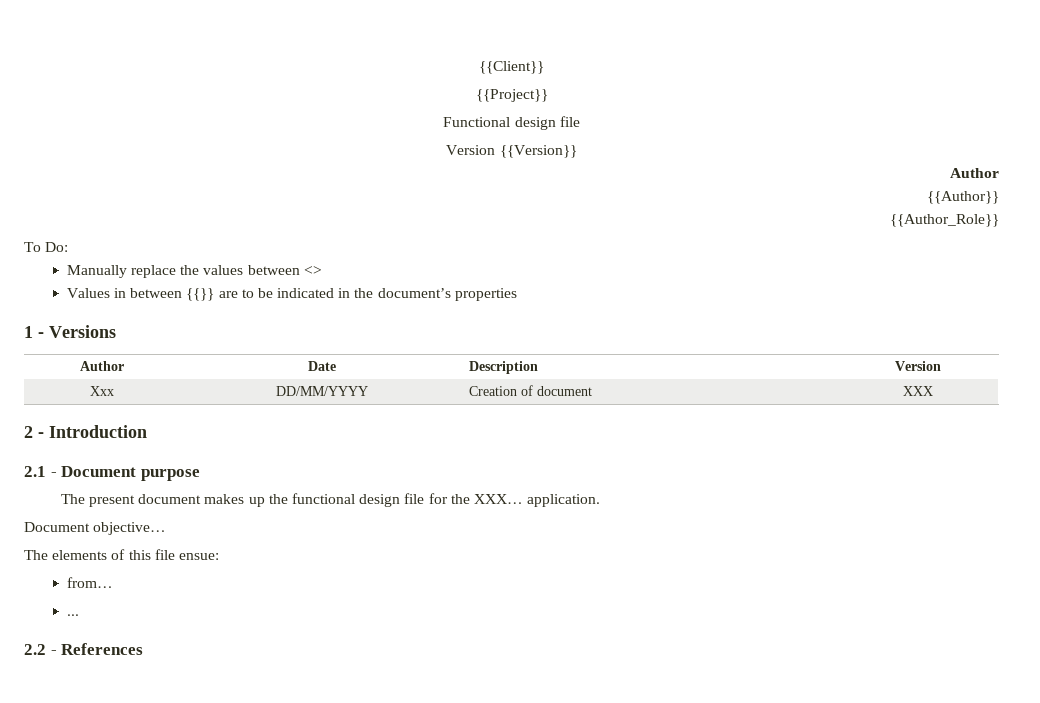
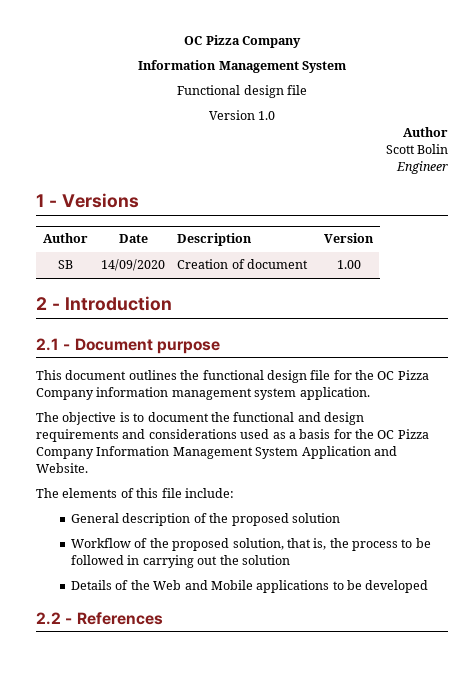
[479,61,544,74] [475,89,548,102] {{Client}} // {{Project}} -> [184,35,301,48] [138,60,346,73] OC Pizza Company // Information Management System
[499,145,577,158] {{Version}} -> [258,111,276,120] 1.0
[927,191,999,204] [890,214,999,227] [24,242,69,252] [66,265,322,278] [66,288,517,301] {{Author}} // {{Author_Role}} // To Do: // Manually replace the values between <> // Values in between {{}} are to be indicated in the document’s properties -> [385,144,448,154] [396,161,448,174] Scott Bolin // Engineer
[90,386,114,396] [275,386,368,396] Xxx | DD/MM/YYYY -> [58,260,73,269] [101,259,165,271] SB | 14/09/2020
[903,386,933,396] XXX -> [336,260,361,269] 1.00
[60,494,265,507] The present document makes up -> [36,370,177,380] This document outlines
[473,494,601,507] [24,522,167,535] XXX… application. // Document objective… -> [377,370,429,380] [36,387,370,400] [36,412,364,425] [36,429,429,442] [36,446,397,459] [36,463,88,473] OC Pizza Company information management system application. // The objective is to document the functional and design requirements and considerations used as a basis for the OC Pizza Company Information Management System Application and Website.
[178,553,219,560] [66,577,113,588] [66,614,79,616] ensue: // from… // ... -> [184,488,234,498] [71,513,340,526] [71,538,431,551] [71,555,290,568] [71,580,429,593] include: // General description of the proposed solution // Workflow of the proposed solution, that is, the process to be followed in carrying out the solution // Details of the Web and Mobile applications to be developed

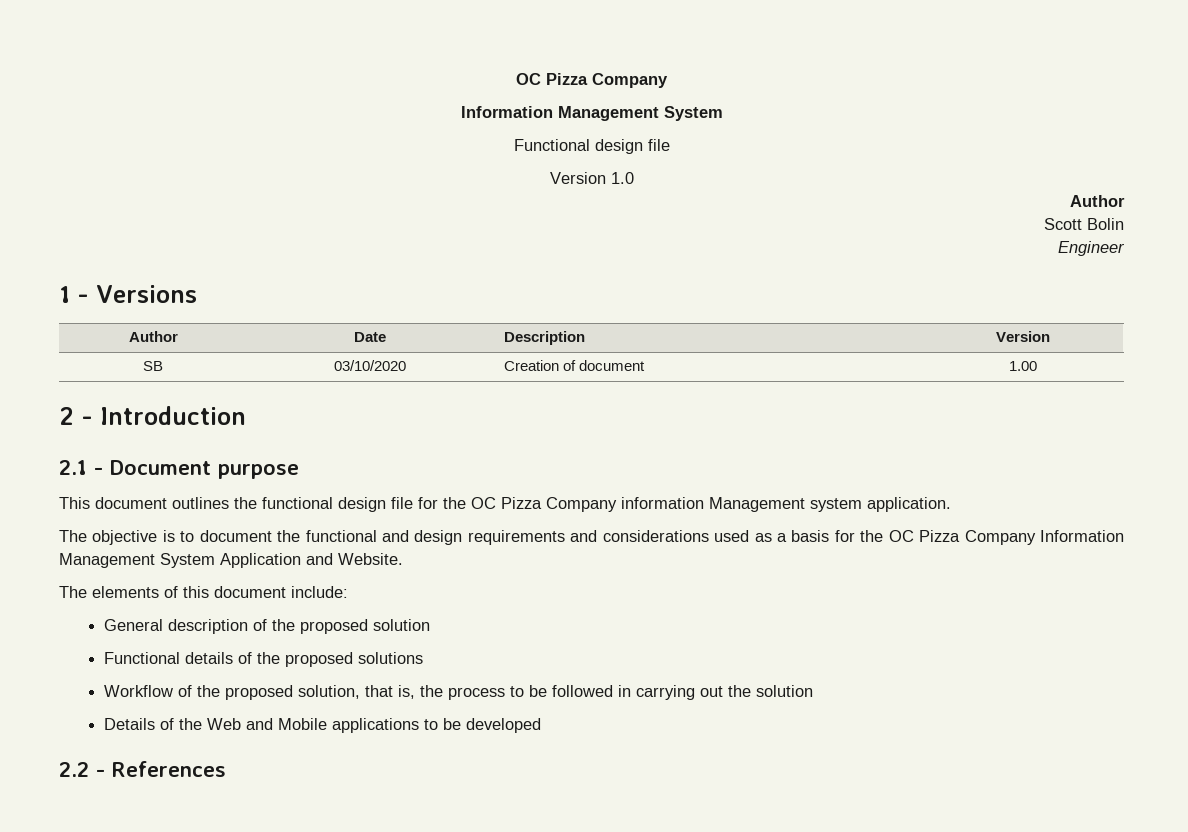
[101,259,165,271] 14/09/2020 -> [334,360,406,371] 03/10/2020
[171,388,252,400] management -> [709,497,805,512] Management
[161,488,182,498] file -> [214,586,286,598] document
(340, 518) none -> [104,652,424,667] // Functional details of the proposed solutions

